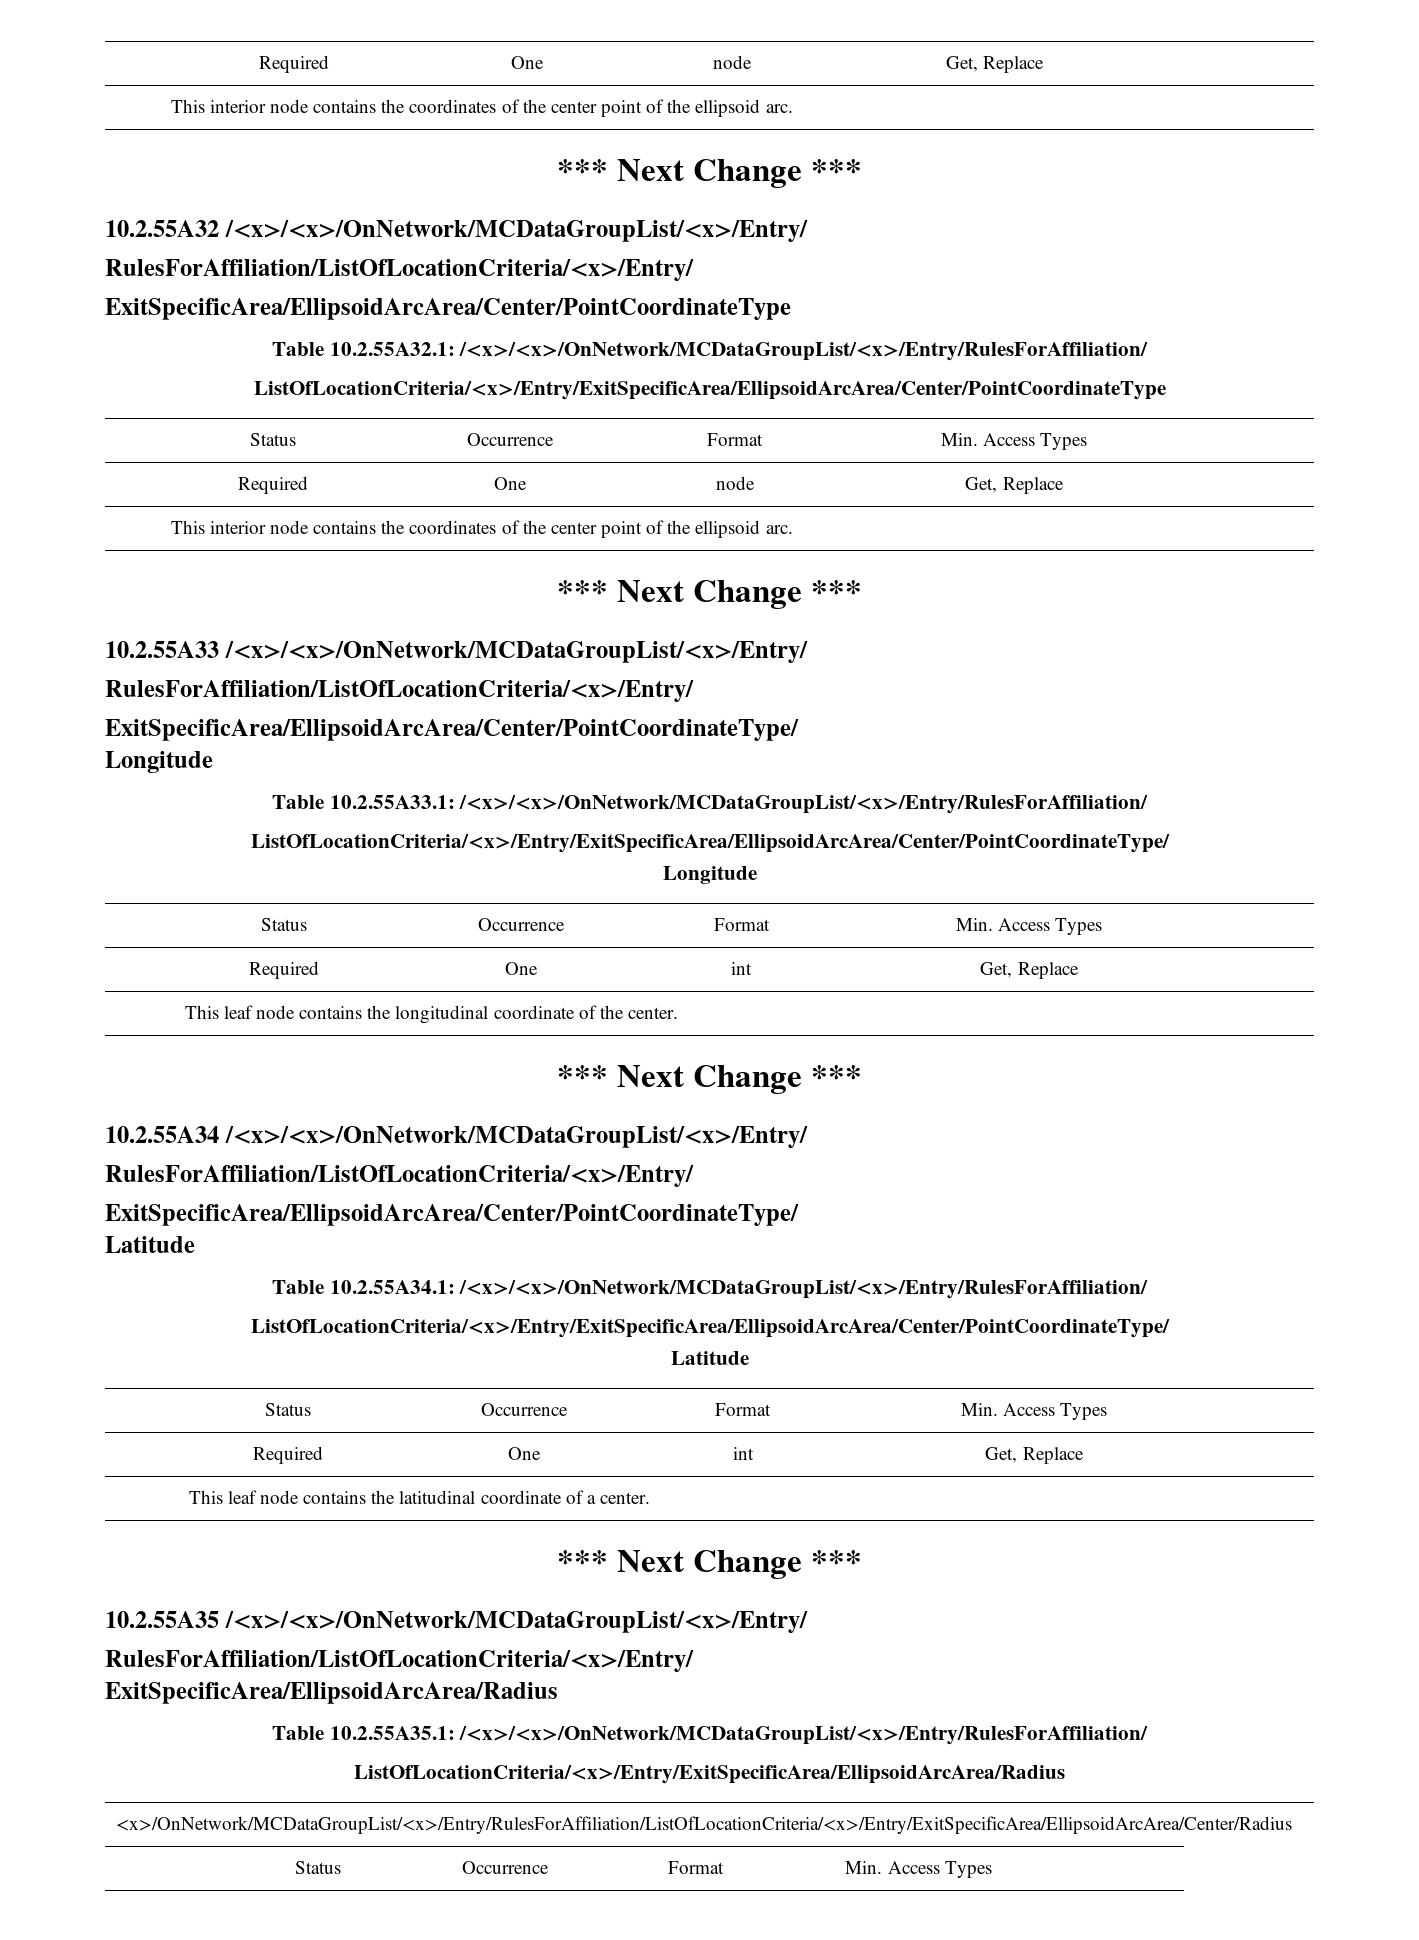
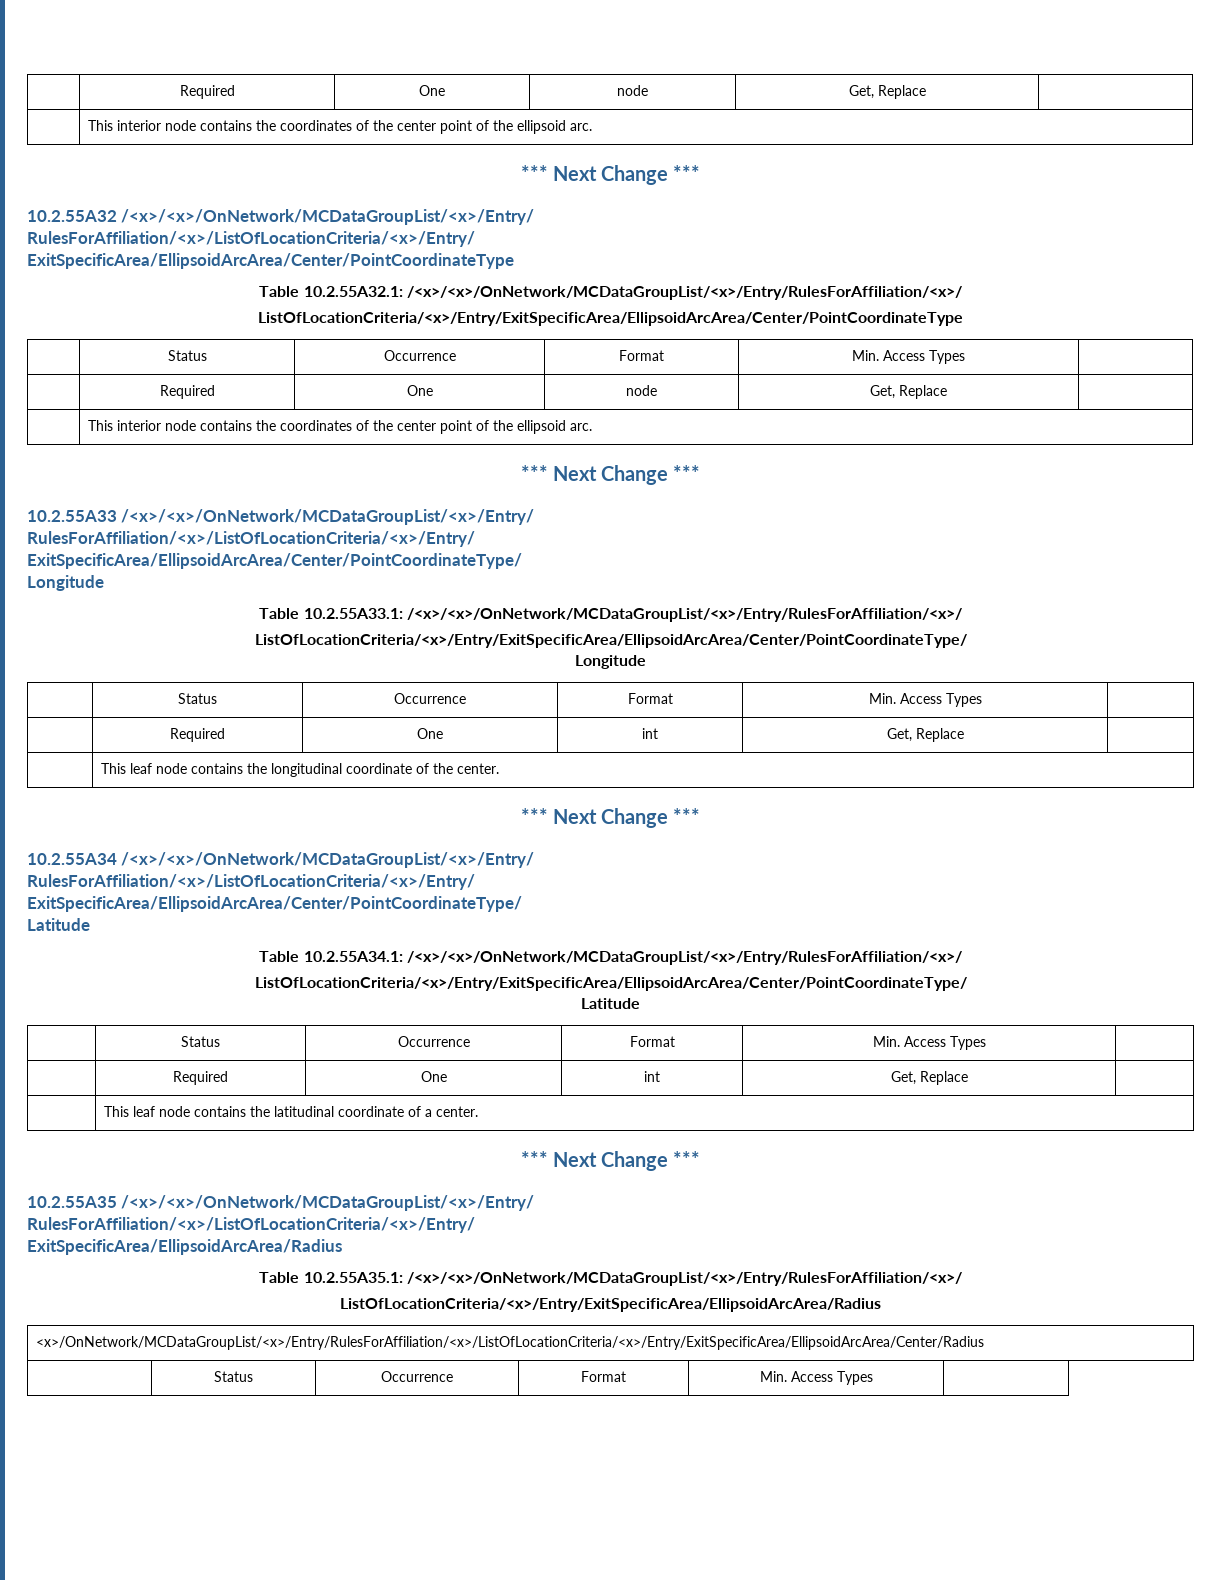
[105,259,694,281] RulesForAffiliation/ListOfLocationCriteria/<x>/Entry/ -> [27,231,475,247] RulesForAffiliation/<x>/ListOfLocationCriteria/<x>/Entry/
[459,342,1149,361] /<x>/<x>/OnNetwork/MCDataGroupList/<x>/Entry/RulesForAffiliation/ -> [406,286,962,300] /<x>/<x>/OnNetwork/MCDataGroupList/<x>/Entry/RulesForAffiliation/<x>/
[105,680,694,702] RulesForAffiliation/ListOfLocationCriteria/<x>/Entry/ -> [27,531,475,547] RulesForAffiliation/<x>/ListOfLocationCriteria/<x>/Entry/
[459,795,1149,814] /<x>/<x>/OnNetwork/MCDataGroupList/<x>/Entry/RulesForAffiliation/ -> [406,608,962,622] /<x>/<x>/OnNetwork/MCDataGroupList/<x>/Entry/RulesForAffiliation/<x>/
[105,1165,694,1187] RulesForAffiliation/ListOfLocationCriteria/<x>/Entry/ -> [27,874,475,890] RulesForAffiliation/<x>/ListOfLocationCriteria/<x>/Entry/
[459,1280,1149,1299] /<x>/<x>/OnNetwork/MCDataGroupList/<x>/Entry/RulesForAffiliation/ -> [406,951,962,965] /<x>/<x>/OnNetwork/MCDataGroupList/<x>/Entry/RulesForAffiliation/<x>/
[105,1650,694,1672] RulesForAffiliation/ListOfLocationCriteria/<x>/Entry/ -> [27,1217,475,1233] RulesForAffiliation/<x>/ListOfLocationCriteria/<x>/Entry/
[459,1726,1149,1745] /<x>/<x>/OnNetwork/MCDataGroupList/<x>/Entry/RulesForAffiliation/ -> [406,1272,962,1286] /<x>/<x>/OnNetwork/MCDataGroupList/<x>/Entry/RulesForAffiliation/<x>/
[115,1816,1292,1834] <x>/OnNetwork/MCDataGroupList/<x>/Entry/RulesForAffiliation/ListOfLocationCriteria/<x>/Entry/ExitSpecificArea/EllipsoidArcArea/Center/Radius -> [35,1336,984,1350] <x>/OnNetwork/MCDataGroupList/<x>/Entry/RulesForAffiliation/<x>/ListOfLocationCriteria/<x>/Entry/ExitSpecificArea/EllipsoidArcArea/Center/Radius

